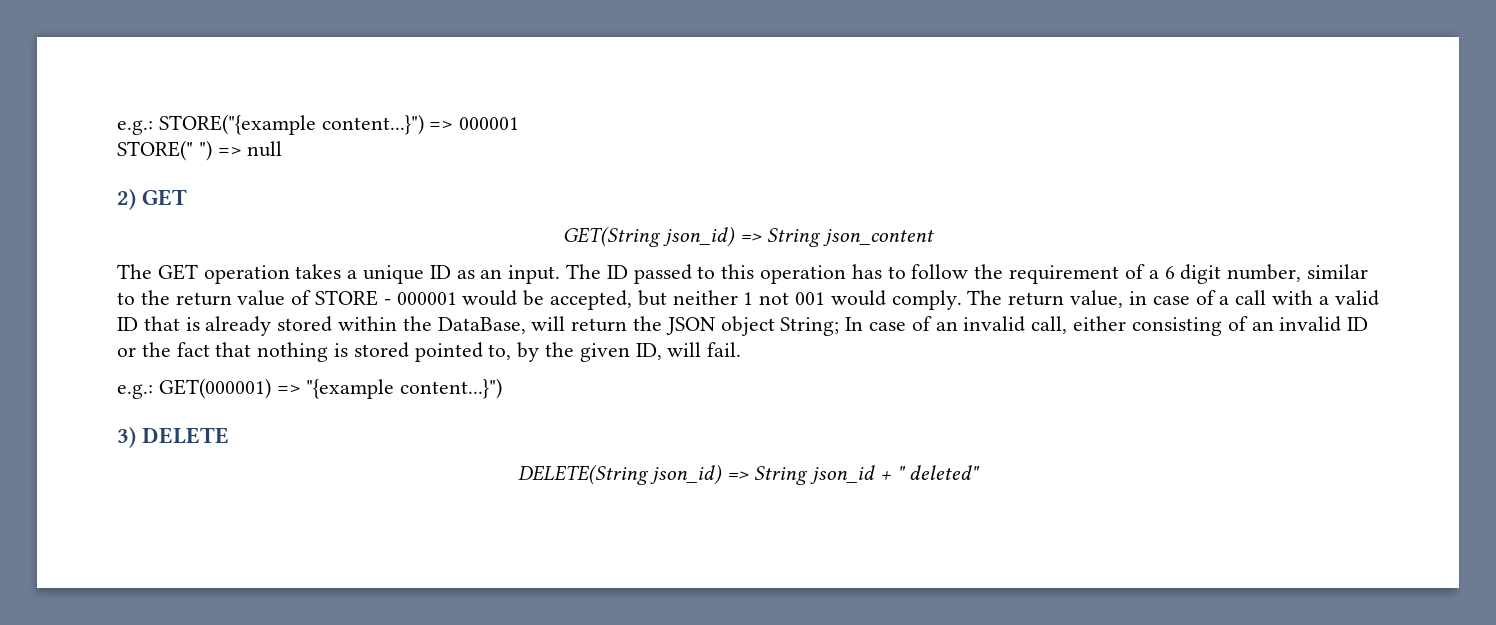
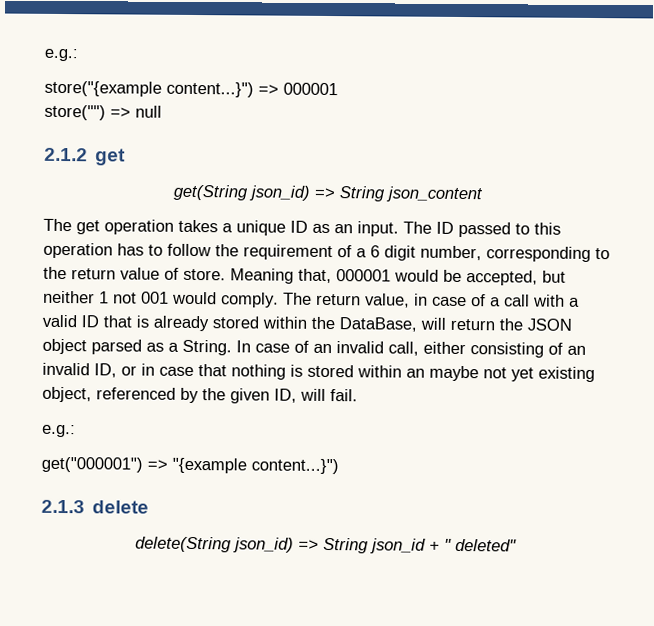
[117,114,316,135] e.g.: STORE("{example -> [44,48,78,62] [44,80,162,97] e.g.: // store("{example
[117,140,212,161] STORE(" ") -> [44,104,106,121] store("")
[117,189,188,210] [563,226,662,247] 2) GET // GET(String -> [44,147,127,166] [173,184,248,201] 2.1.2 get // get(String
[157,264,198,280] GET -> [76,220,100,235] get
[1306,264,1368,279] similar -> [486,246,591,262] corresponding
[315,290,391,306] STORE - -> [183,268,332,284] store. Meaning that,
[780,317,840,336] String; -> [91,339,232,356] parsed as a String.
[1347,317,1369,331] [117,342,512,362] ID or the fact that nothing is stored pointed to, -> [94,363,595,383] [42,386,176,403] ID, or in case that nothing is stored within an maybe not yet existing object, referenced
[158,378,271,399] GET(000001) -> [41,456,143,473] // get("000001")
[117,427,230,448] [517,464,649,485] 3) DELETE // DELETE(String -> [41,499,150,514] [135,536,232,553] 2.1.3 delete // delete(String

